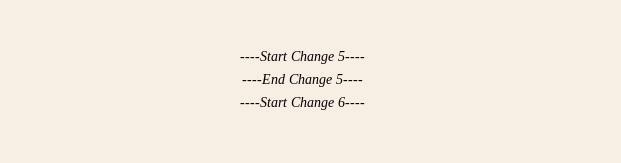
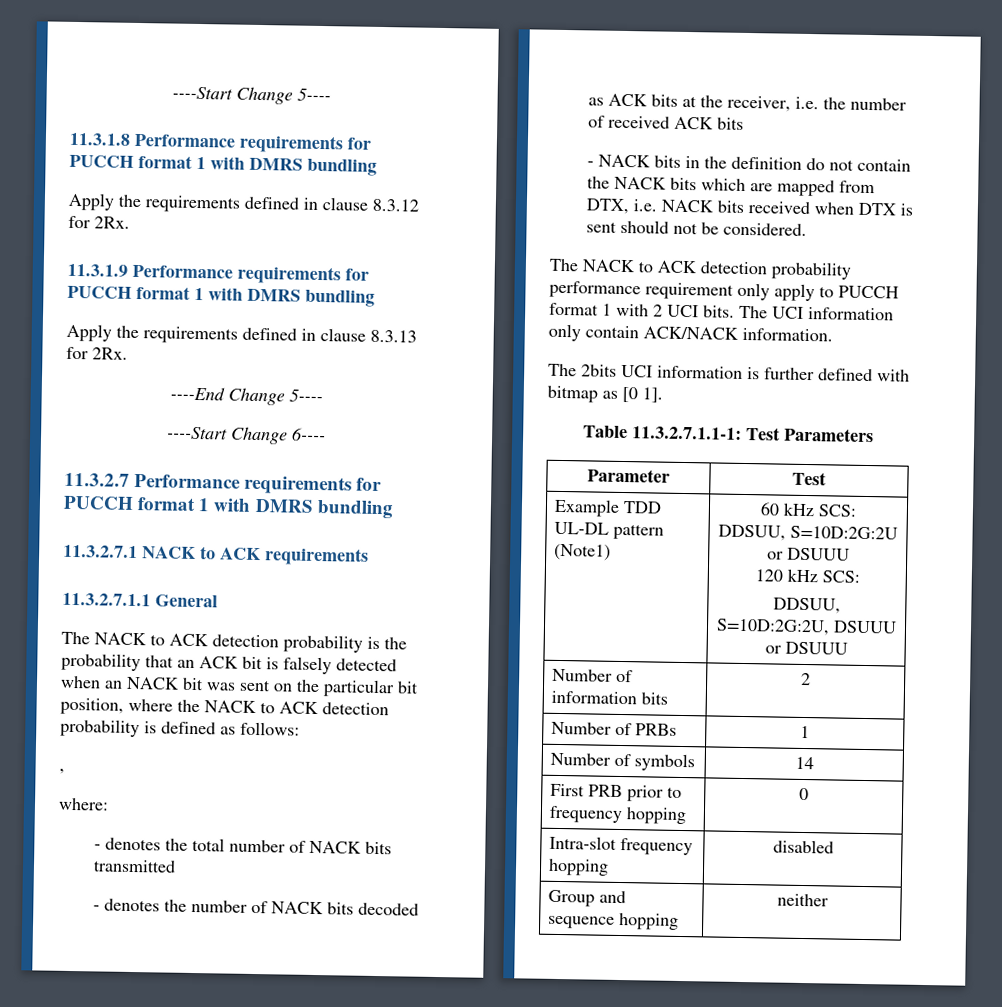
(365, 56) none -> [69,132,371,154] [69,154,377,176] [68,192,419,213] [68,215,130,229] [67,263,369,285] [67,285,375,307] [66,323,417,344] [66,346,128,360] // 11.3.1.8 Performance requirements for PUCCH format 1 with DMRS bundling // Apply the requirements defined in clause 8.3.12 for 2Rx. // 11.3.1.9 Performance requirements for PUCCH format 1 with DMRS bundling // Apply the requirements defined in clause 8.3.13 for 2Rx.
(365, 102) none -> [64,472,383,495] [63,495,394,519] [63,544,369,566] [62,592,218,608] [61,631,407,653] [61,652,397,675] [60,675,419,698] [60,697,389,716] [60,718,300,738] [59,768,65,774] [58,797,109,811] [93,837,392,855] [92,859,176,873] [92,898,419,916] [587,93,907,112] [587,115,744,130] [586,154,911,172] [586,176,875,197] [585,198,913,216] [585,219,807,236] [549,258,851,280] [549,280,899,302] [549,302,894,321] [548,323,833,342] [548,363,910,382] [547,385,663,403] [583,425,874,443] [587,468,670,483] [792,471,826,486] [554,498,663,517] [554,521,665,540] [554,543,612,561] [760,502,857,517] [718,524,898,541] [766,547,850,561] [754,568,860,583] [773,597,841,614] [716,618,897,636] [764,641,848,655] [552,668,634,683] [551,690,669,705] [801,672,811,686] [551,721,678,736] [800,725,810,739] [550,752,696,772] [794,756,814,770] [550,783,683,802] [549,805,688,825] [799,787,809,801] [549,835,694,856] [548,858,610,876] [772,839,834,854] [548,889,627,907] [548,912,680,930] [776,893,829,907] // 11.3.2.7 Performance requirements for PUCCH format 1 with DMRS bundling // 11.3.2.7.1 NACK to ACK requirements // 11.3.2.7.1.1 General // The NACK to ACK detection probability is the probability that an ACK bit is falsely detected when an NACK bit was sent on the particular bit position, where the NACK to ACK detection probability is defined as follows: // , // where: // - denotes the total number of NACK bits transmitted // - denotes the number of NACK bits decoded as ACK bits at the receiver, i.e. the number of received ACK bits // - NACK bits in the definition do not contain the NACK bits which are mapped from DTX, i.e. NACK bits received when DTX is sent should not be considered. // The NACK to ACK detection probability performance requirement only apply to PUCCH format 1 with 2 UCI bits. The UCI information only contain ACK/NACK information. // The 2bits UCI information is further defined with bitmap as [0 1]. // Table 11.3.2.7.1.1-1: Test Parameters // Parameter | Test // Example TDD UL-DL pattern (Note1) | 60 kHz SCS: // DDSUU, S=10D:2G:2U or DSUUU // 120 kHz SCS: // DDSUU, S=10D:2G:2U, DSUUU or DSUUU // Number of information bits | 2 // Number of PRBs | 1 // Number of symbols | 14 // First PRB prior to frequency hopping | 0 // Intra-slot frequency hopping | disabled // Group and sequence hopping | neither

